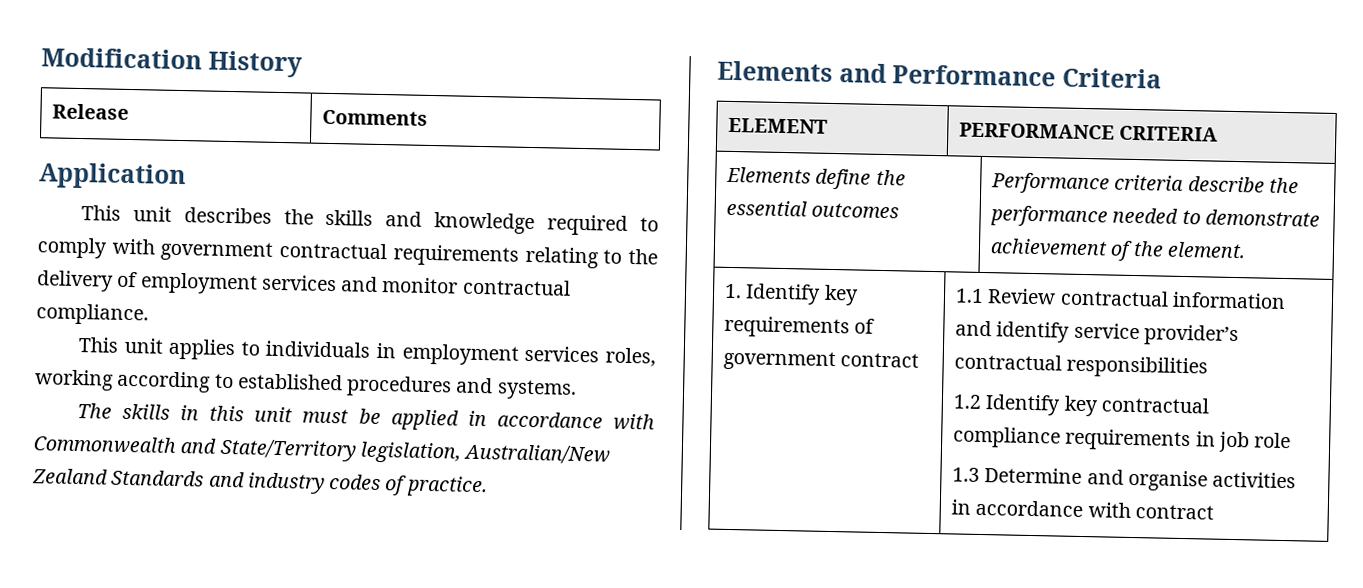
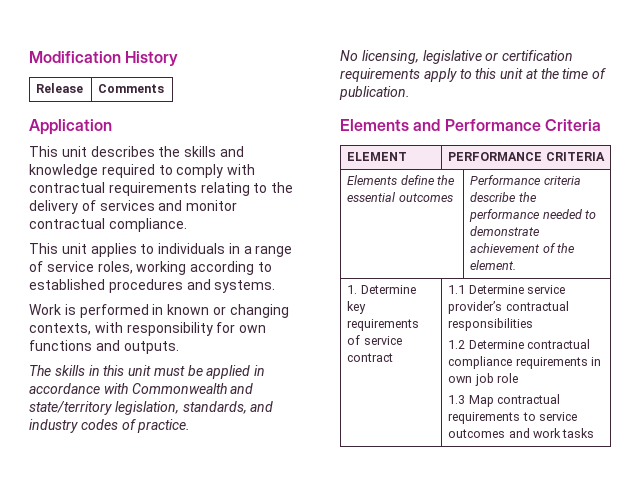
[160,240,274,262] government -> (256, 169) none
[139,272,258,295] employment -> (96, 205) none
[401,343,600,366] employment services -> [243,245,293,257] [29,261,94,272] a range of service
(577, 389) none -> [29,304,289,318] [29,322,267,336] [29,340,179,354] // Work is performed in known or changing contexts, with responsibility for own functions and outputs.
[219,438,611,465] [32,468,205,487] State/Territory legislation, Australian/New Zealand Standards -> [29,401,247,415] state/territory legislation, standards,
(488, 486) none -> [340,50,574,64] [340,68,607,82] [339,86,410,100] // No licensing, legislative or certification requirements apply to this unit at the time of publication.
[745,283,822,305] Identify -> [360,285,416,294] Determine
[723,349,837,372] government -> [363,336,402,345] service
[987,288,1286,310] [955,320,1071,343] Review contractual information and identify -> [468,285,524,294] Determine
[985,394,1099,417] Identify key -> [468,340,524,349] Determine
(1216, 439) none -> [448,376,473,383] own
[984,467,1297,492] [951,499,1214,520] Determine and organise activities in accordance with contract -> [468,394,560,407] [448,412,577,424] [448,428,595,438] Map contractual requirements to service outcomes and work tasks

